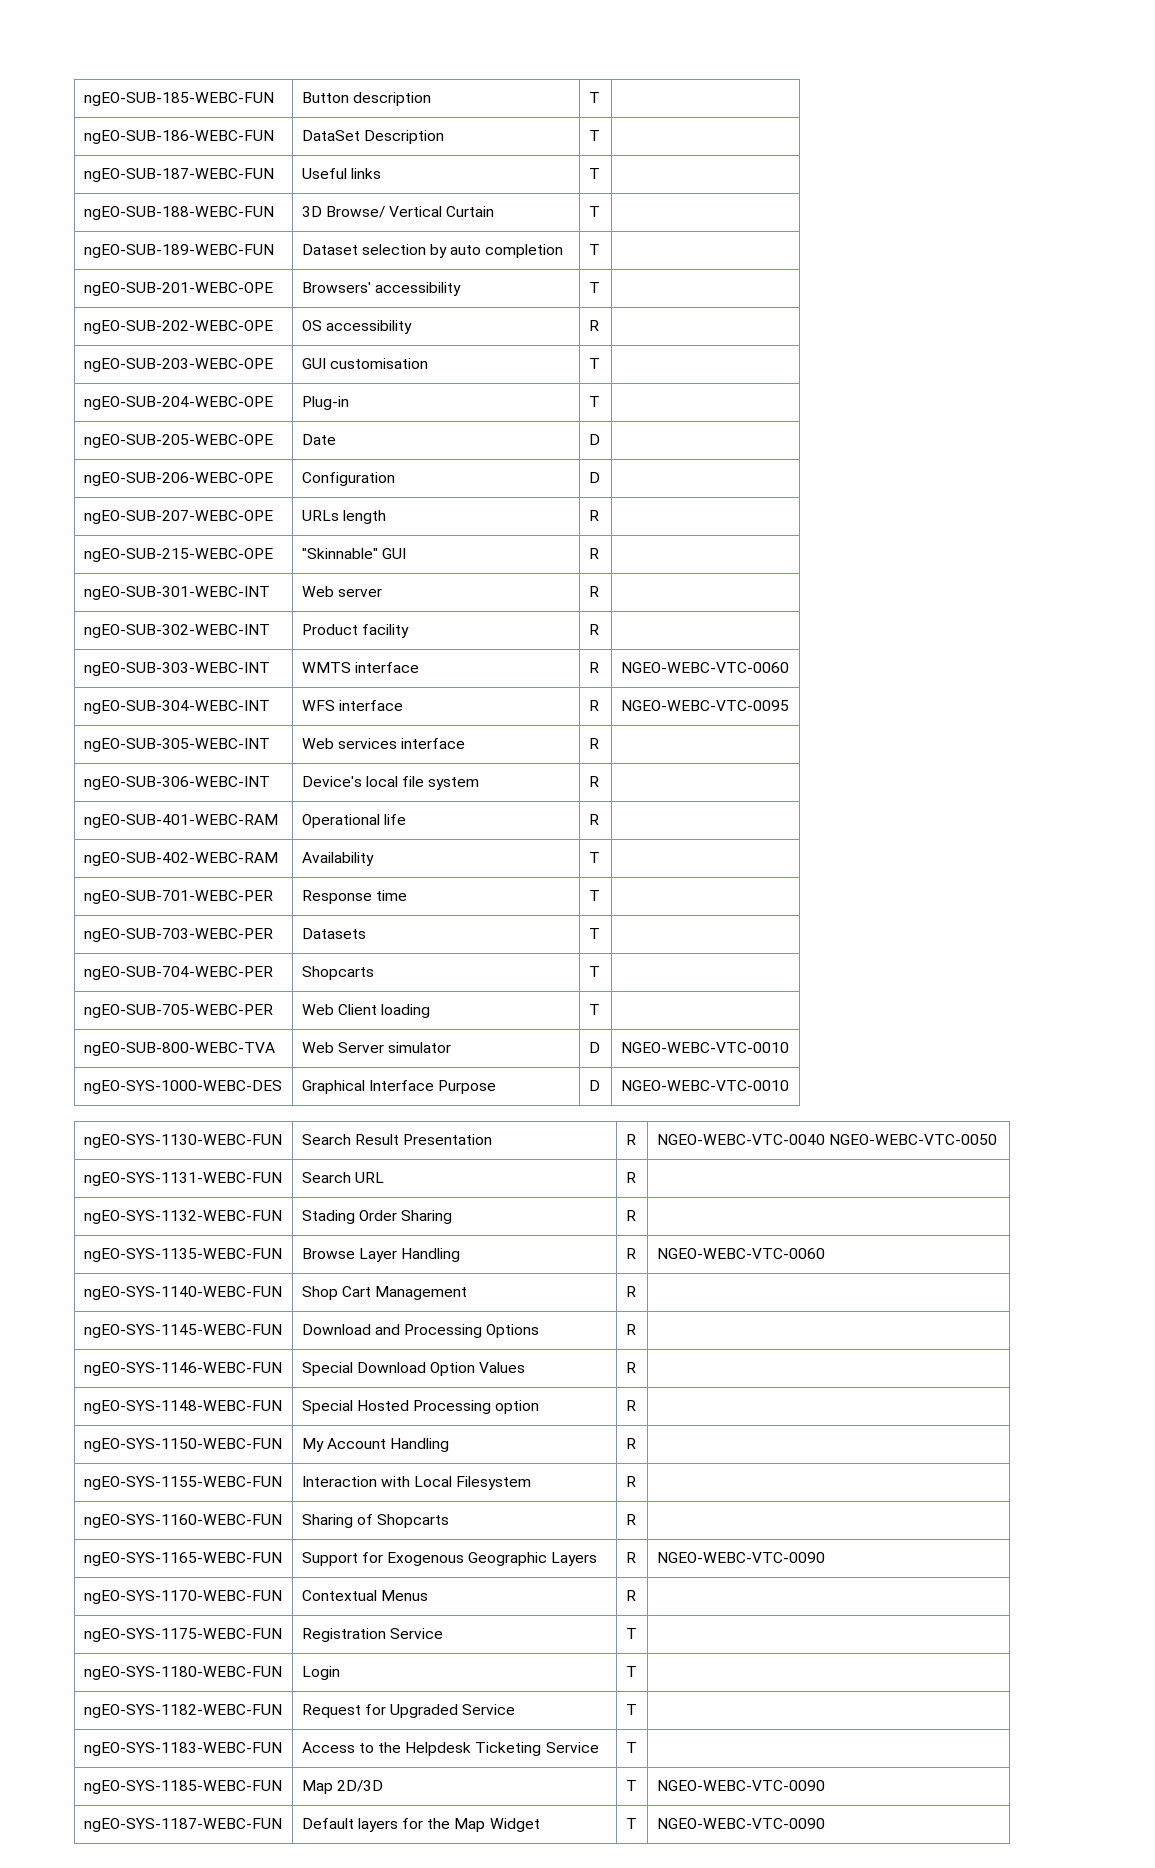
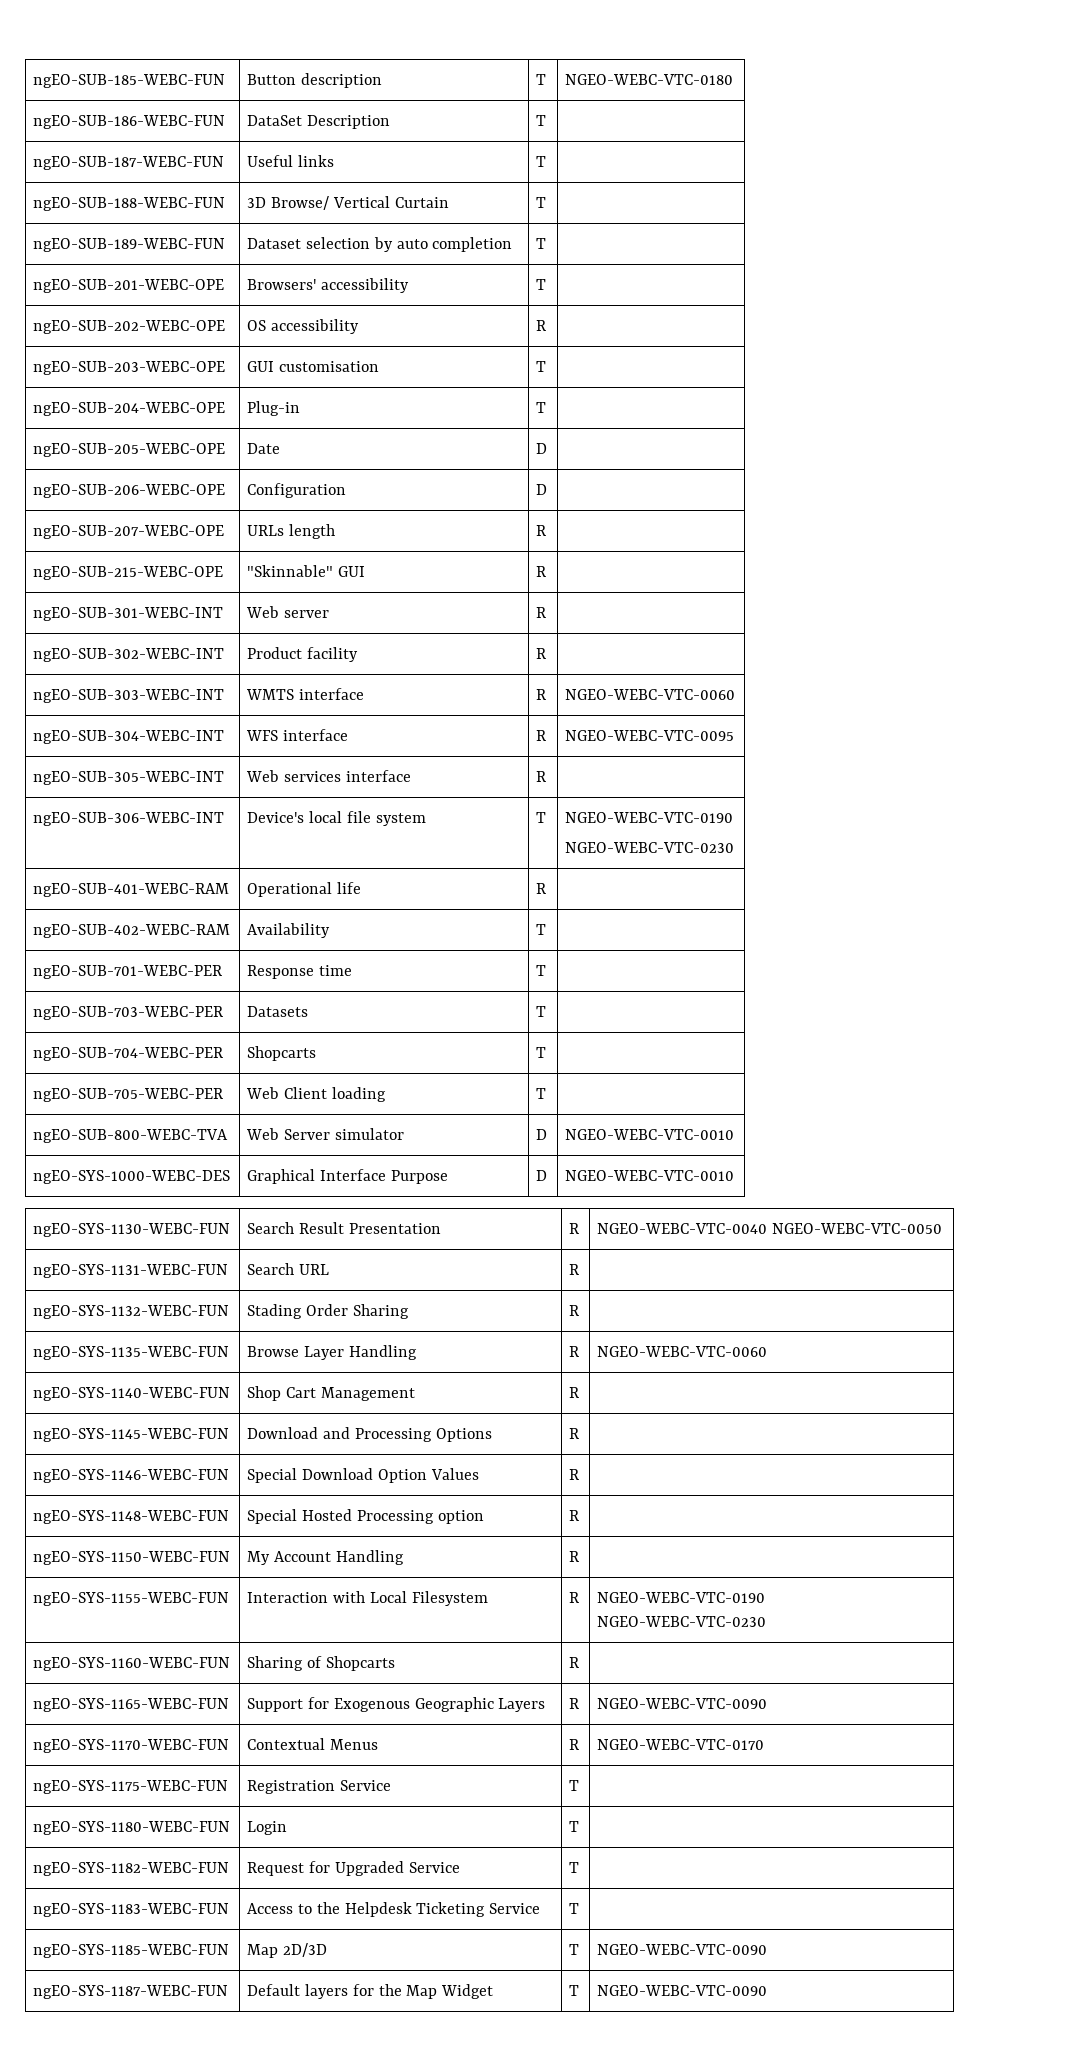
(600, 97) none -> [565,74,734,85] NGEO-WEBC-VTC-0180
[588,776,599,787] R | -> [536,812,547,823] [565,812,734,823] [565,842,735,853] T | NGEO-WEBC-VTC-0190 // NGEO-WEBC-VTC-0230
(636, 1481) none -> [597,1592,766,1603] [597,1616,767,1627] NGEO-WEBC-VTC-0190 // NGEO-WEBC-VTC-0230
(636, 1595) none -> [597,1739,765,1750] NGEO-WEBC-VTC-0170

